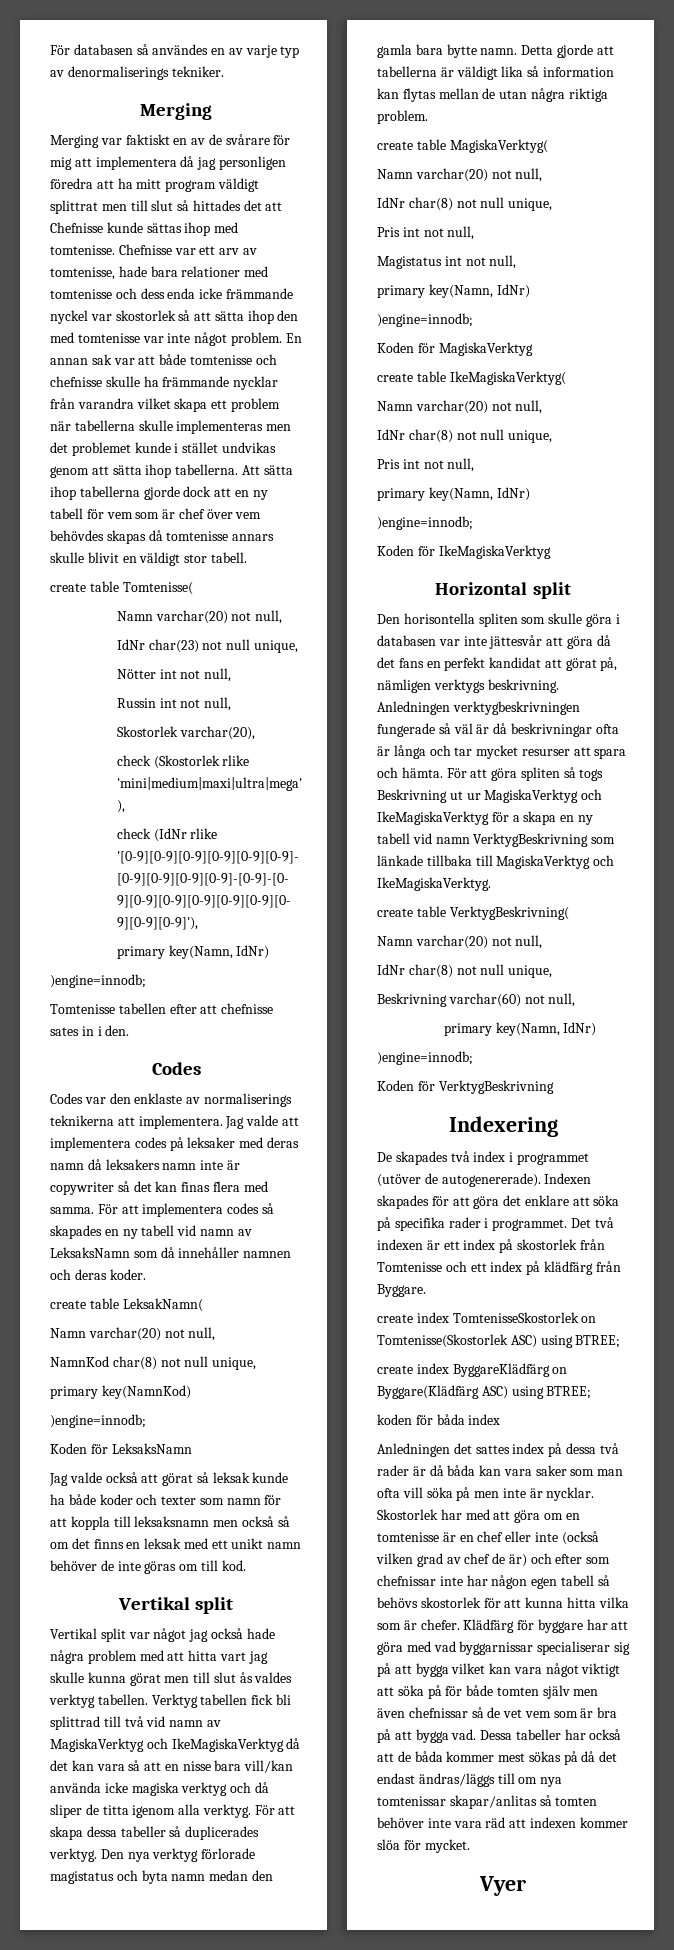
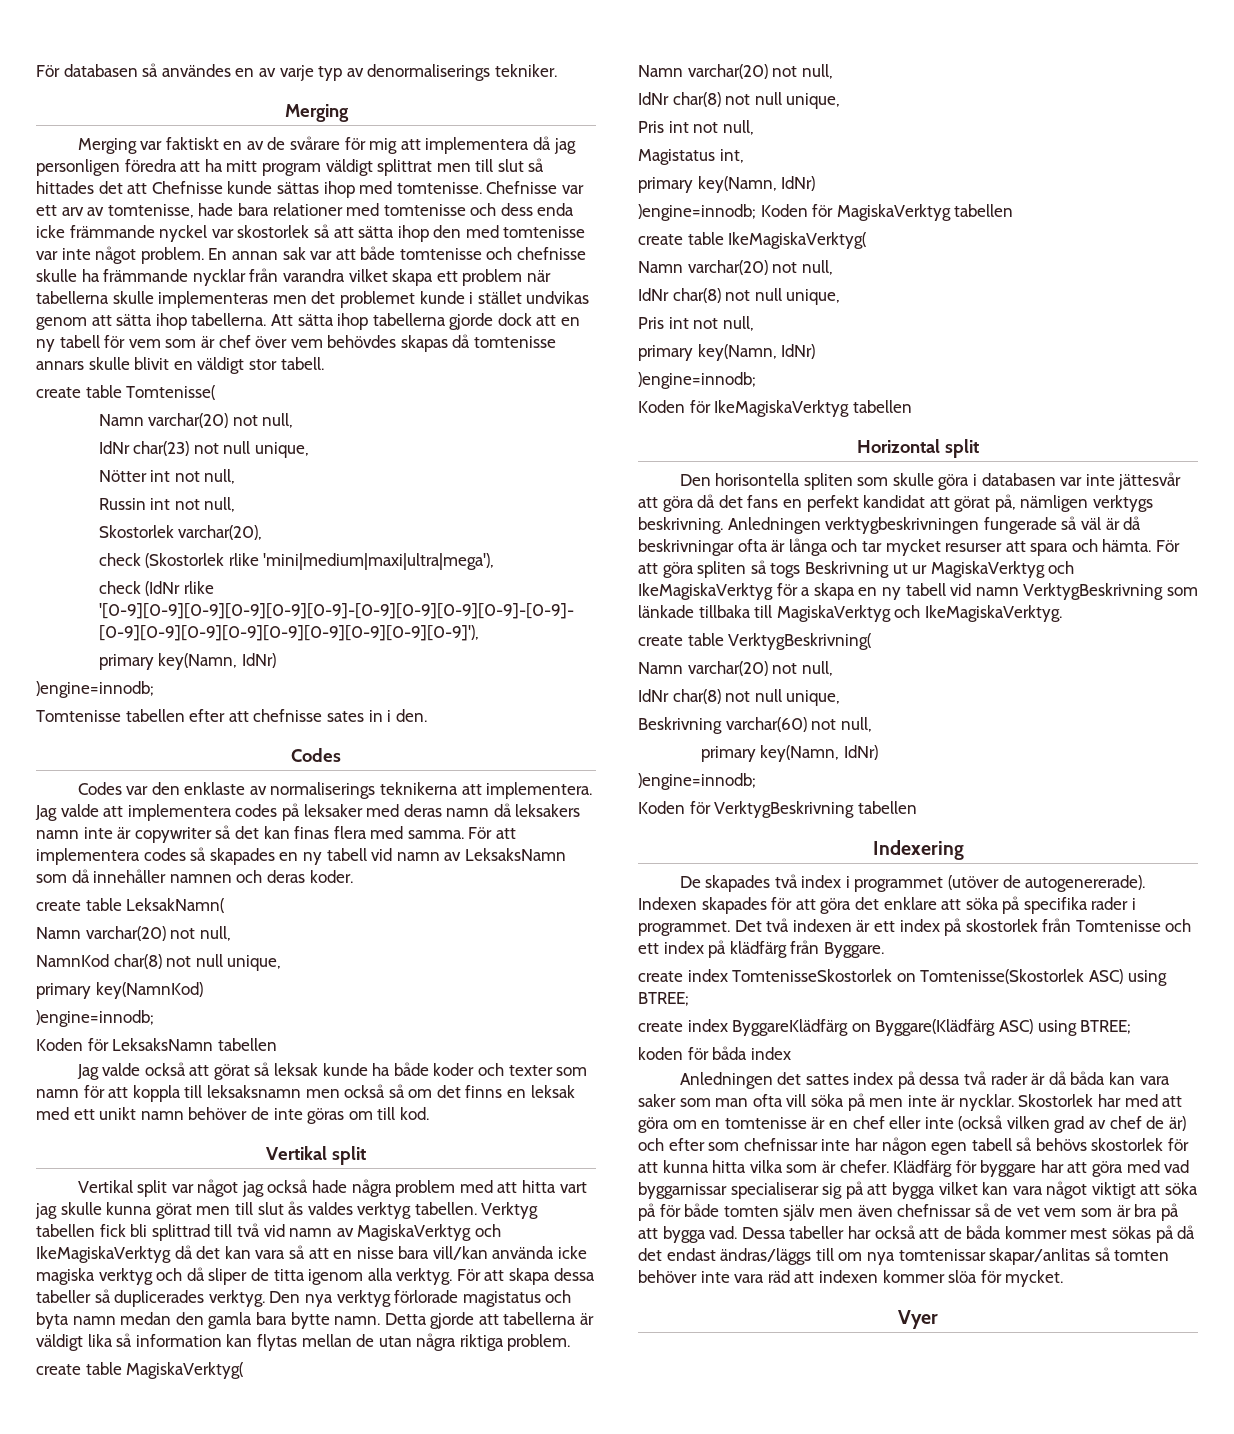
(192, 1448) none -> [217,1038,277,1051] tabellen
[444,255,517,269] [377,284,530,298] [377,313,473,327] int not null, // primary key(Namn, IdNr) // )engine=innodb; // -> [719,149,744,163] [638,176,816,193] [638,204,756,221] int, // primary key(Namn, IdNr) // )engine=innodb;
(533, 349) none -> [954,204,1014,217] tabellen
(551, 552) none -> [852,400,912,413] tabellen
(554, 1087) none -> [857,801,917,814] tabellen

